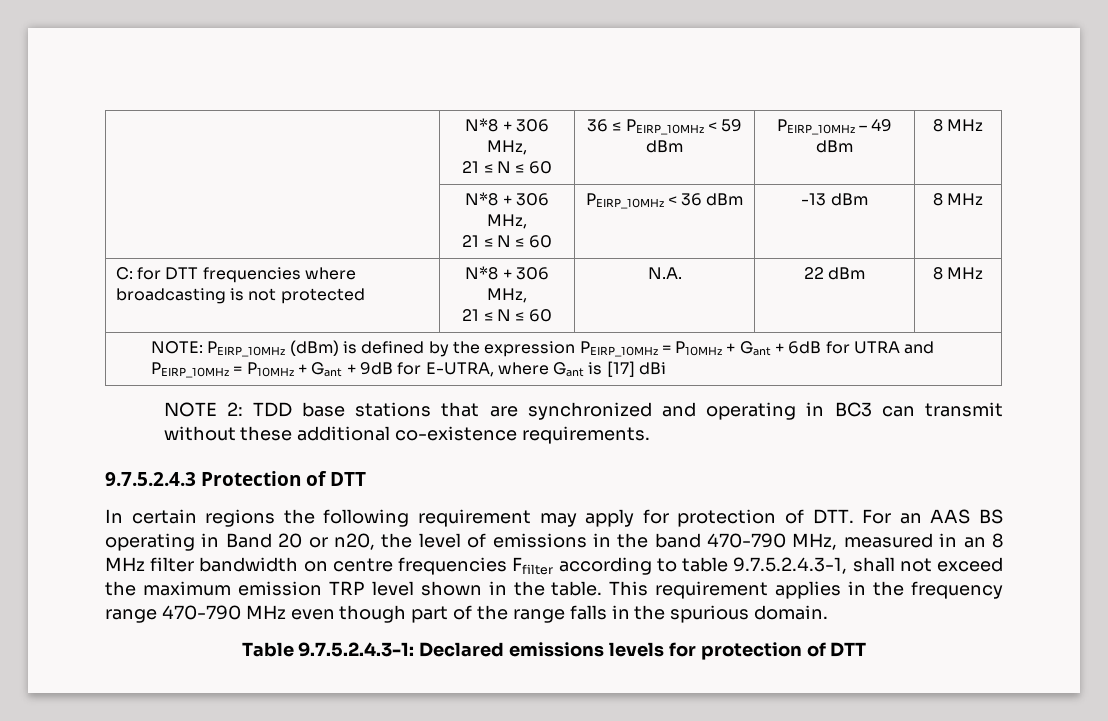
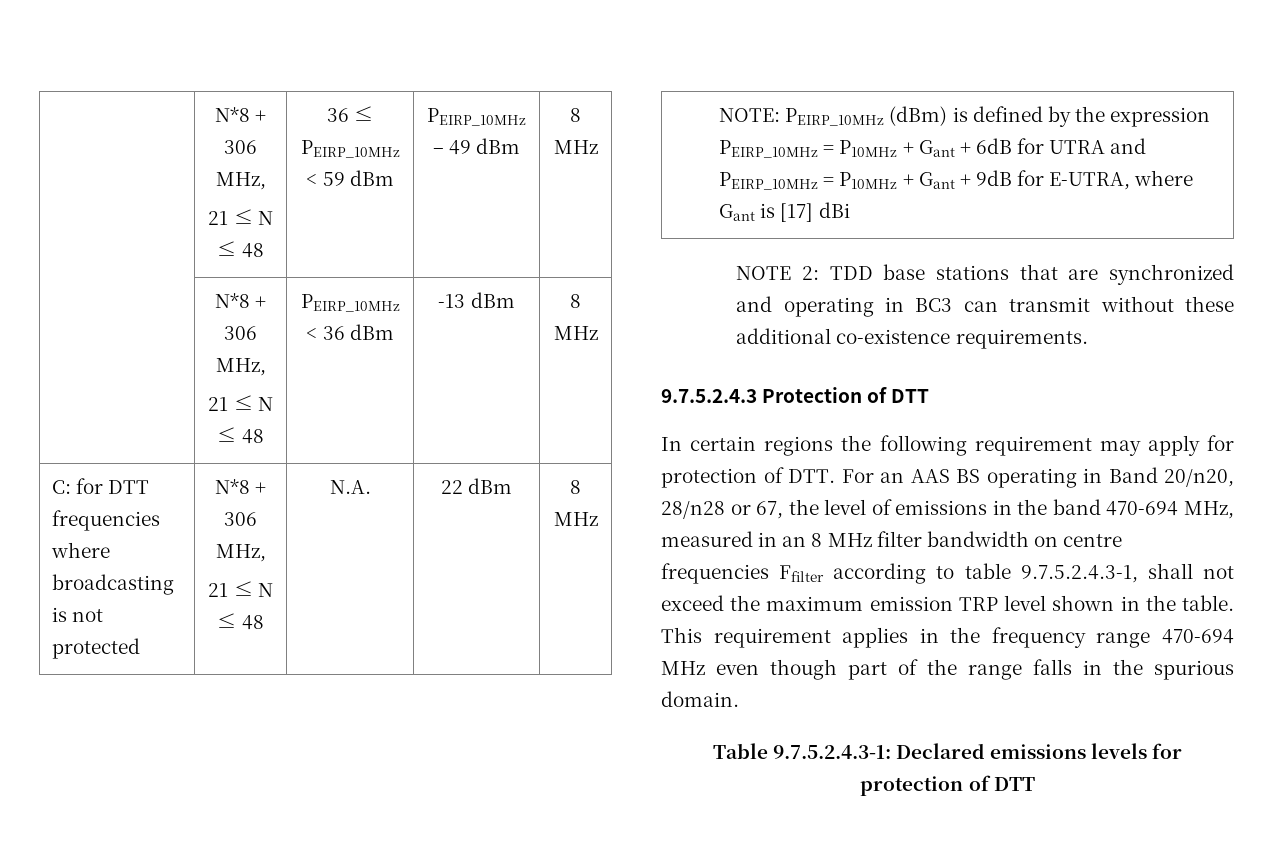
[465,118,549,132] [487,140,527,155] [462,161,552,174] | N*8 + 306 MHz, // 21 ≤ N ≤ 60 -> [214,107,267,122] [224,140,257,154] [215,172,266,190] [208,209,273,225] [217,241,264,258] | N*8 + 306 MHz, // 21 ≤ N ≤ 48
[528,235,552,248] 60 -> [241,429,264,444] 48
[528,309,552,322] 60 -> [241,615,264,630] 48
[278,533,375,550] 20 or n20, -> [1164,469,1234,487] [661,501,784,519] 20/n20, 28/n28 or 67,
[707,533,787,548] 470-790 -> [1106,501,1179,516] 470-694
[161,605,241,620] 470-790 -> [1162,629,1234,644] 470-694

